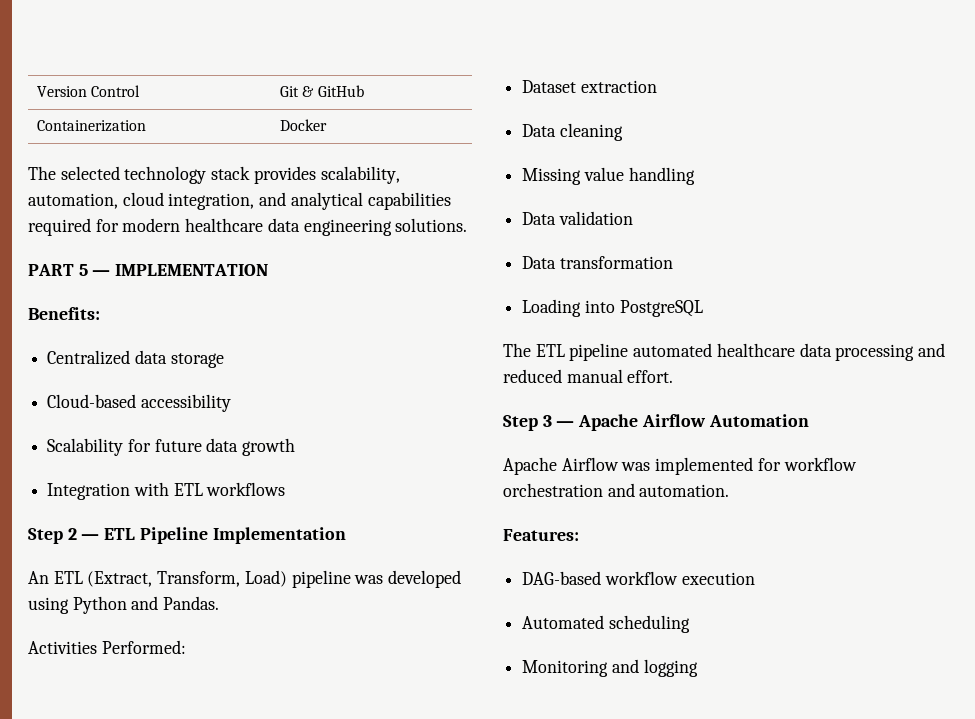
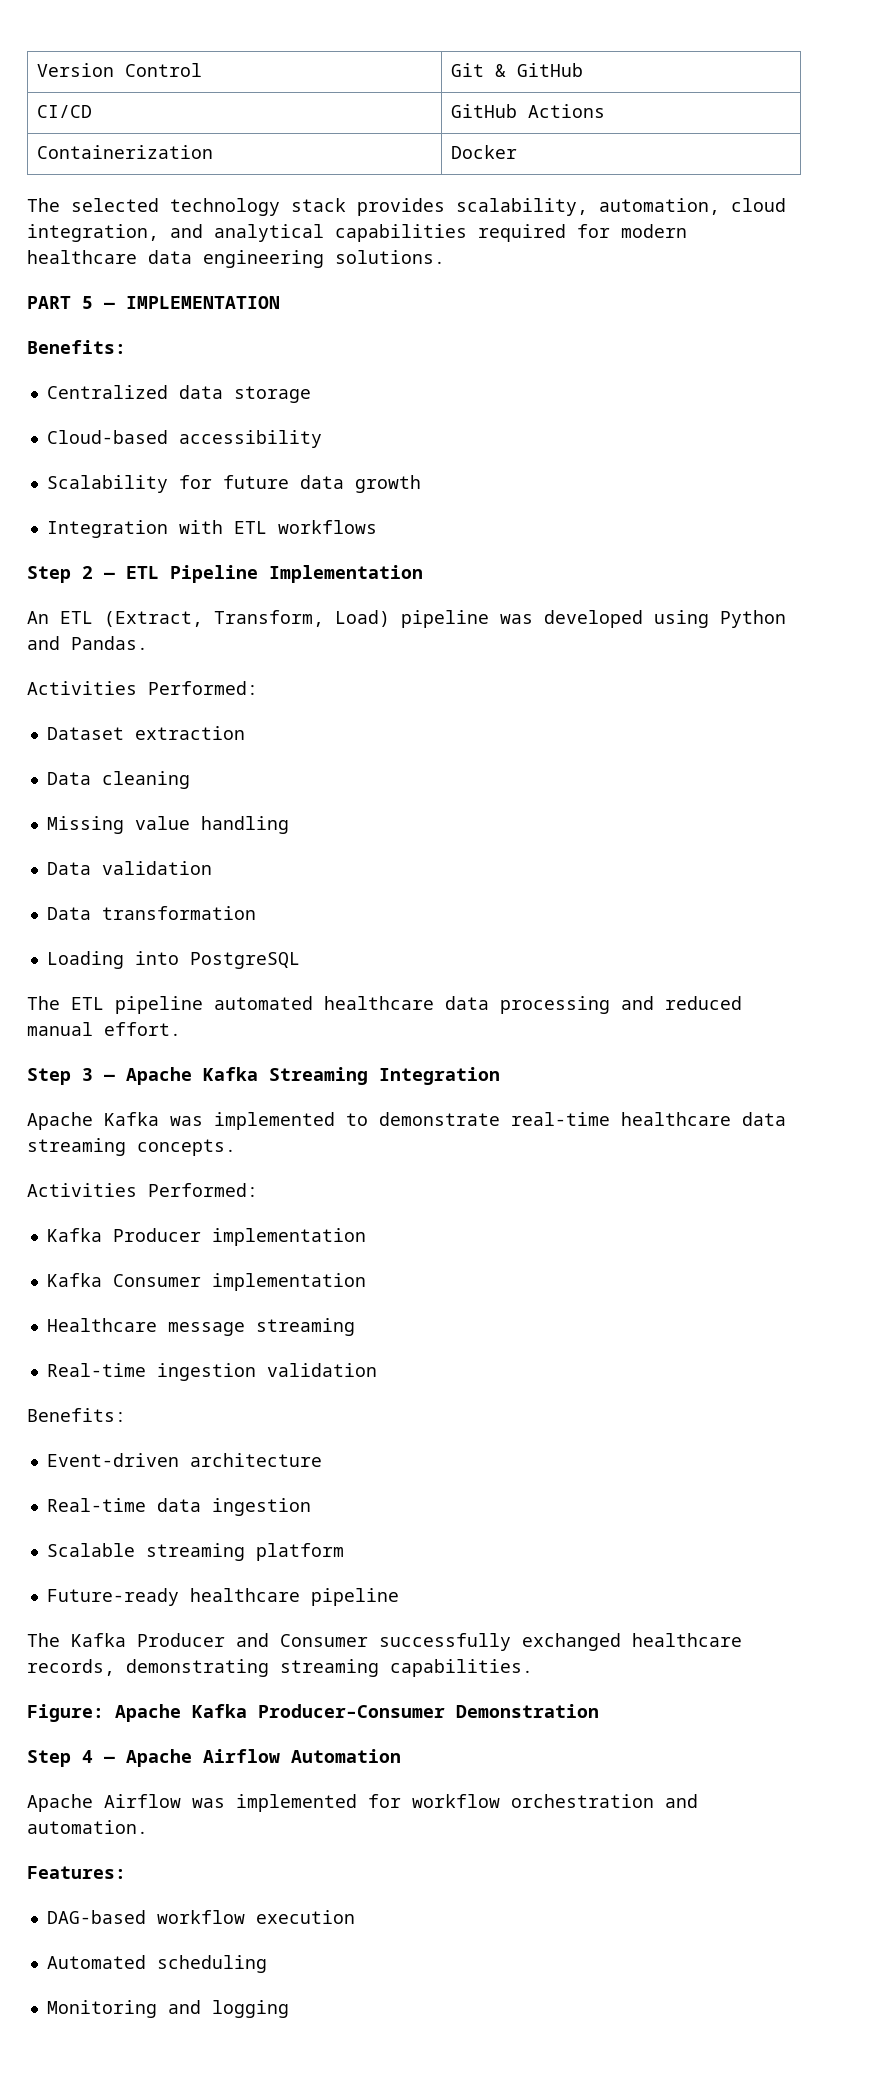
(364, 91) none -> [37,105,93,118] [451,104,606,118] // CI/CD | GitHub Actions
(639, 422) none -> [203,1067,500,1085] [27,1112,786,1130] [27,1138,236,1156] [27,1183,258,1197] [46,1228,366,1246] [46,1273,366,1291] [46,1318,355,1336] [46,1363,377,1381] [27,1408,126,1422] [46,1453,322,1467] [46,1498,311,1516] [46,1543,344,1561] [46,1588,399,1606] [27,1633,742,1651] [27,1659,533,1677] [27,1704,599,1722] [27,1749,192,1767] Kafka Streaming Integration // Apache Kafka was implemented to demonstrate real-time healthcare data streaming concepts. // Activities Performed: // Kafka Producer implementation // Kafka Consumer implementation // Healthcare message streaming // Real-time ingestion validation // Benefits: // Event-driven architecture // Real-time data ingestion // Scalable streaming platform // Future-ready healthcare pipeline // The Kafka Producer and Consumer successfully exchanged healthcare records, demonstrating streaming capabilities. // Figure: Apache Kafka Producer–Consumer Demonstration // Step 4 — Apache

